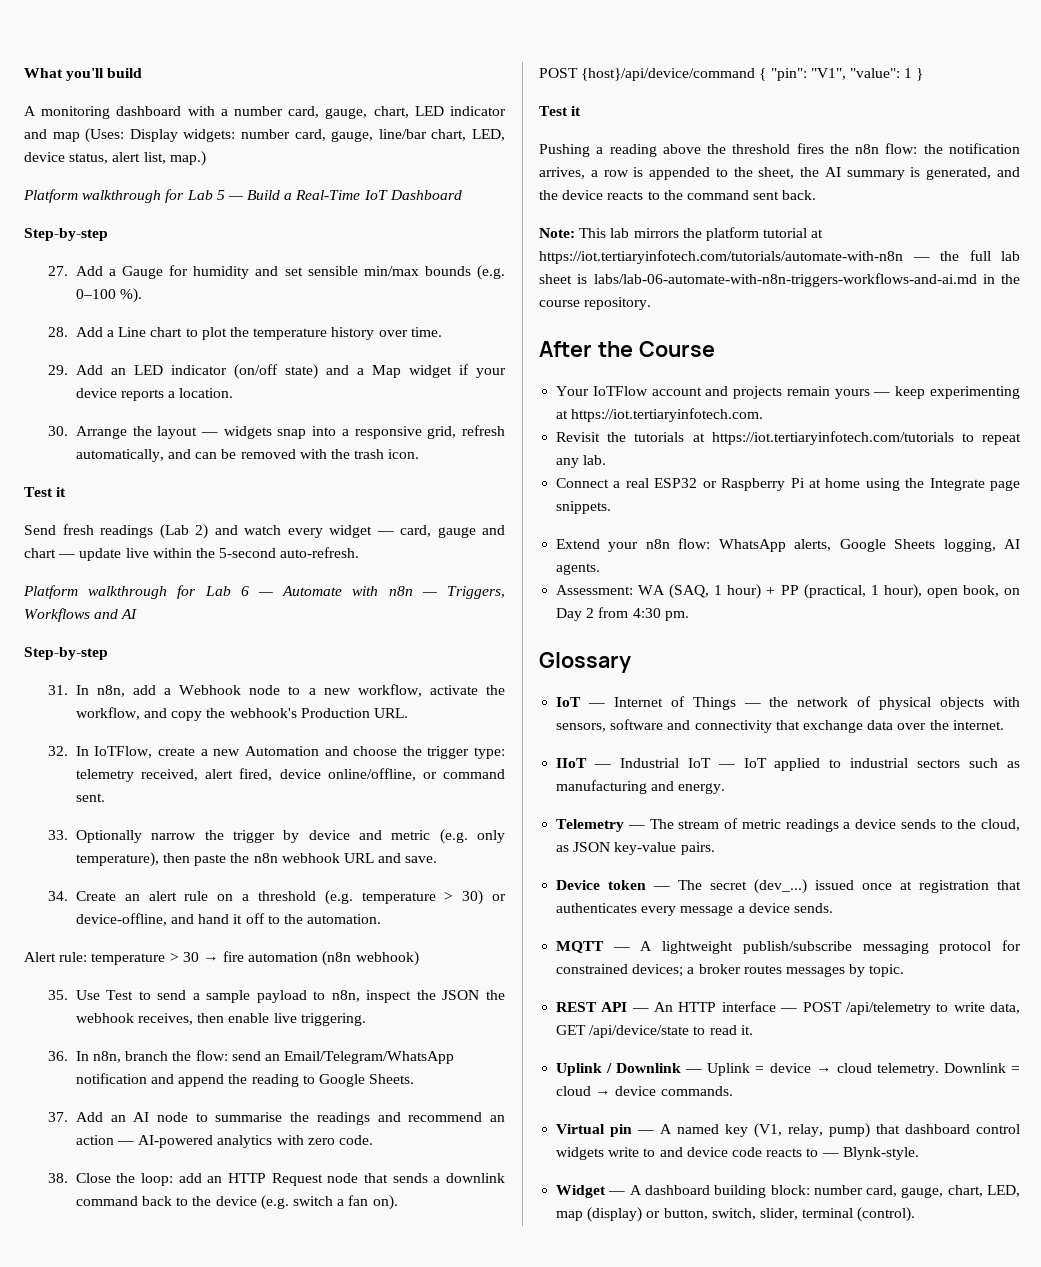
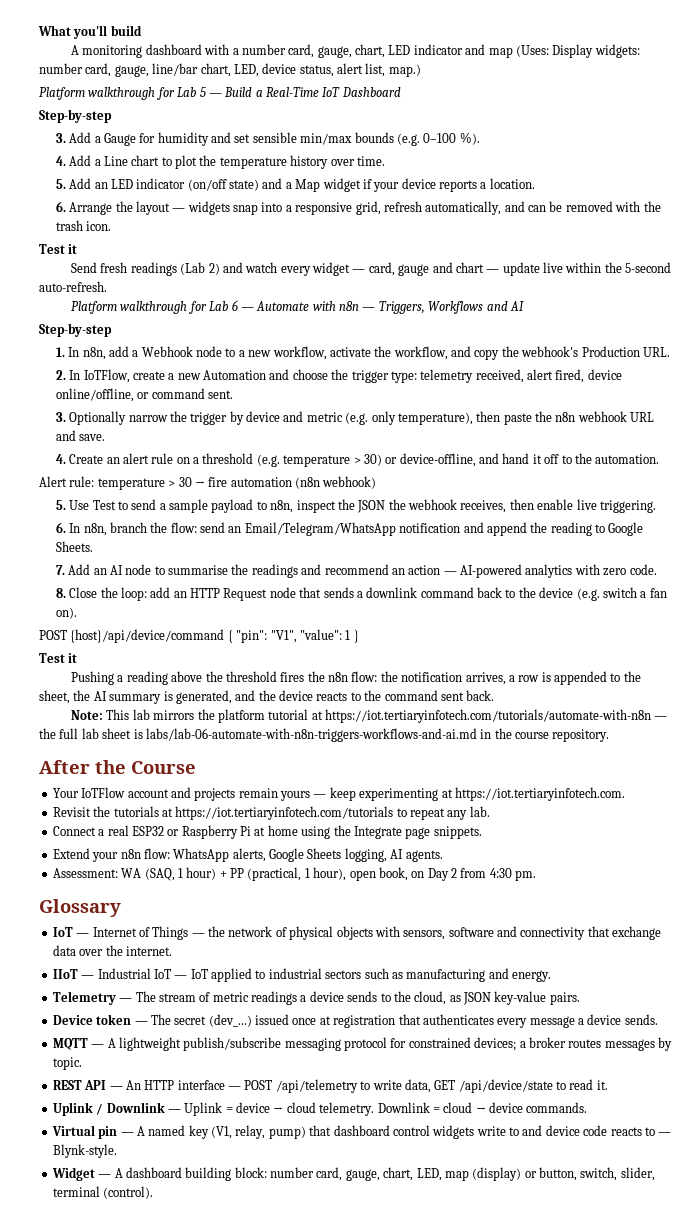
[48,266,69,276] 27. -> [55,133,66,143] 3.
[48,327,69,337] 28. -> [55,156,66,166] 4.
[48,365,69,375] 29. -> [55,179,66,189] 5.
[48,426,69,436] 30. -> [55,201,66,212] 6.
[48,685,69,695] 31. -> [55,347,65,357] 1.
[48,746,69,756] 32. -> [55,370,66,380] 2.
[48,830,69,840] 33. -> [55,412,66,422] 3.
[48,891,69,901] 34. -> [55,454,66,464] 4.
[48,990,69,1000] 35. -> [55,500,66,510] 5.
[48,1051,69,1061] 36. -> [55,522,66,533] 6.
[48,1112,69,1122] 37. -> [55,565,65,575] 7.
[48,1173,69,1183] 38. -> [55,588,66,598] 8.

